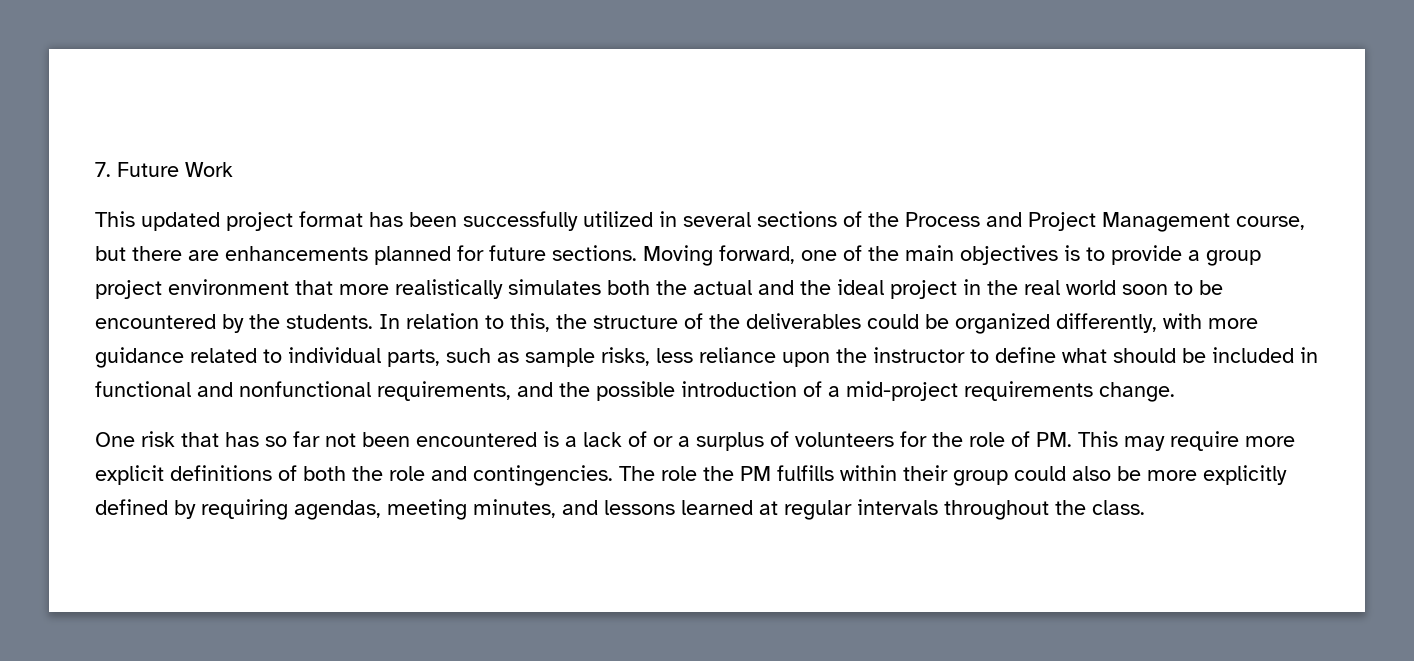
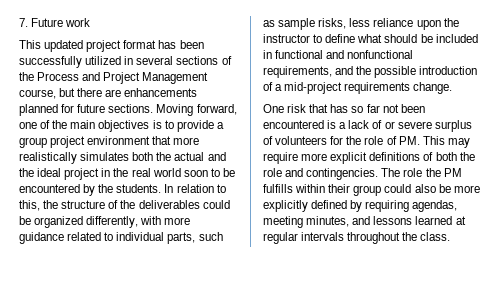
[185,162,233,177] Work -> [65,18,91,27] work
[678,436,690,447] a -> [397,121,432,129] severe

